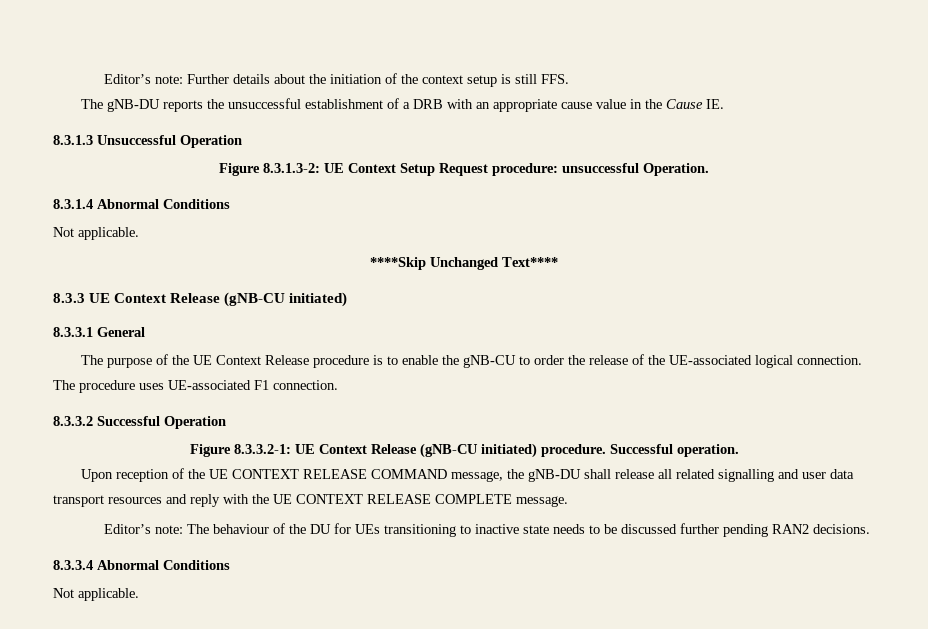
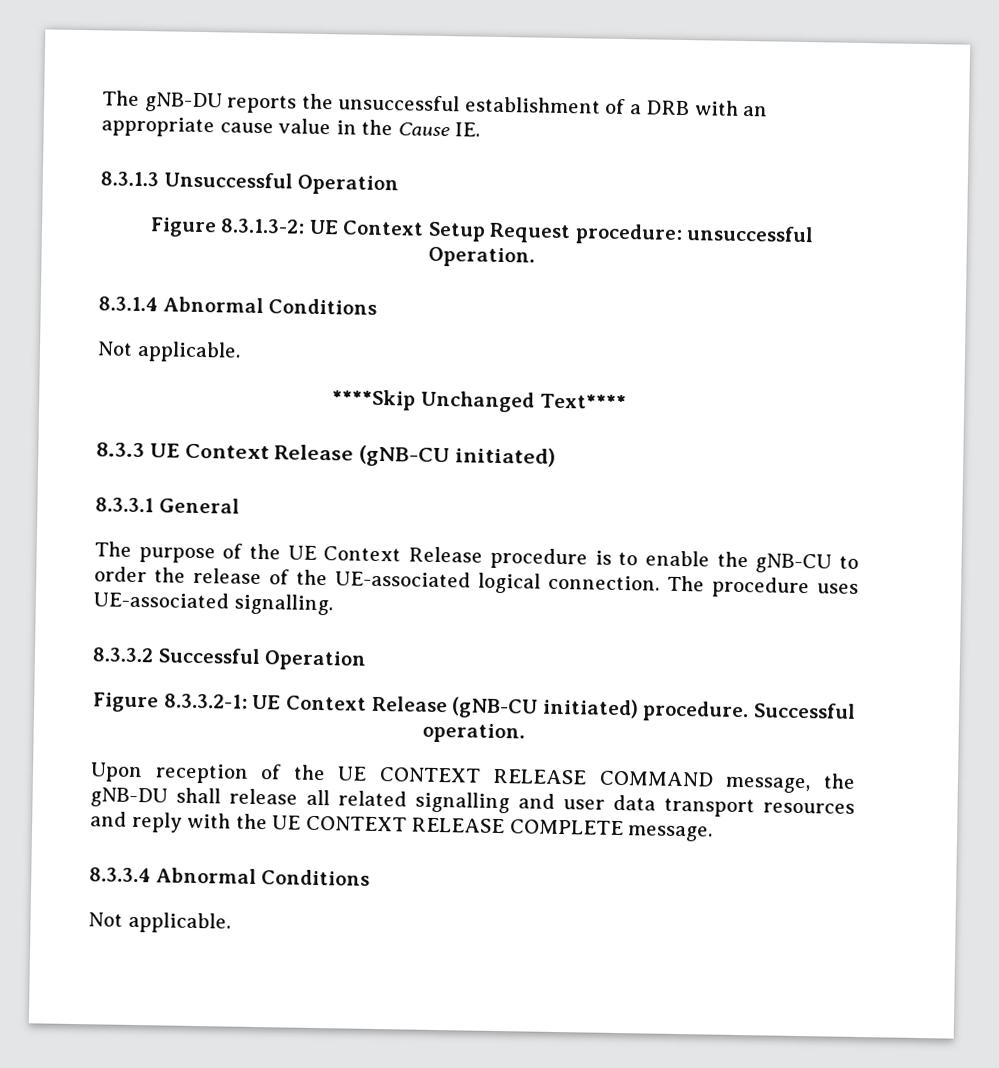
[103,73,569,87] Editor’s note: Further details about the initiation of the context setup is still FFS. // -> (102, 98) none
[254,380,338,390] F1 connection. -> [233,593,333,616] signalling.
[103,523,870,537] // Editor’s note: The behaviour of the DU for UEs transitioning to inactive state needs to be discussed further pending RAN2 decisions. -> (714, 833) none

